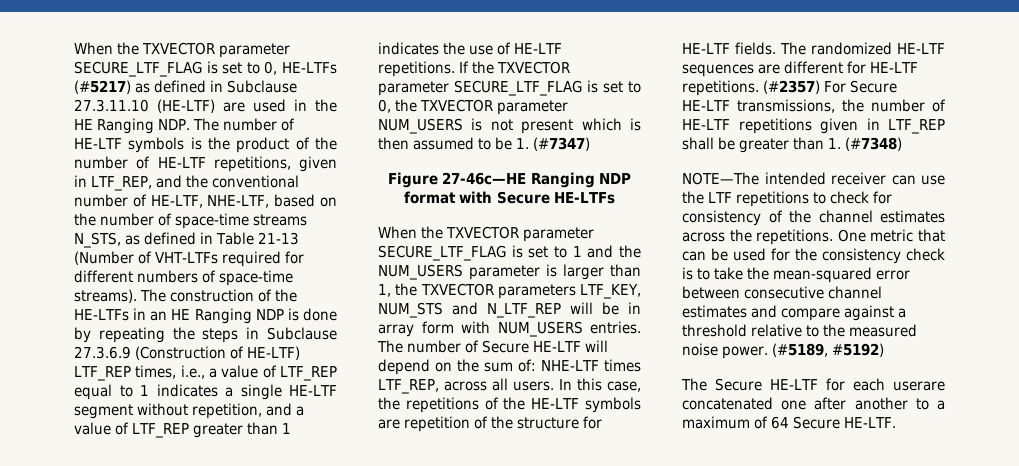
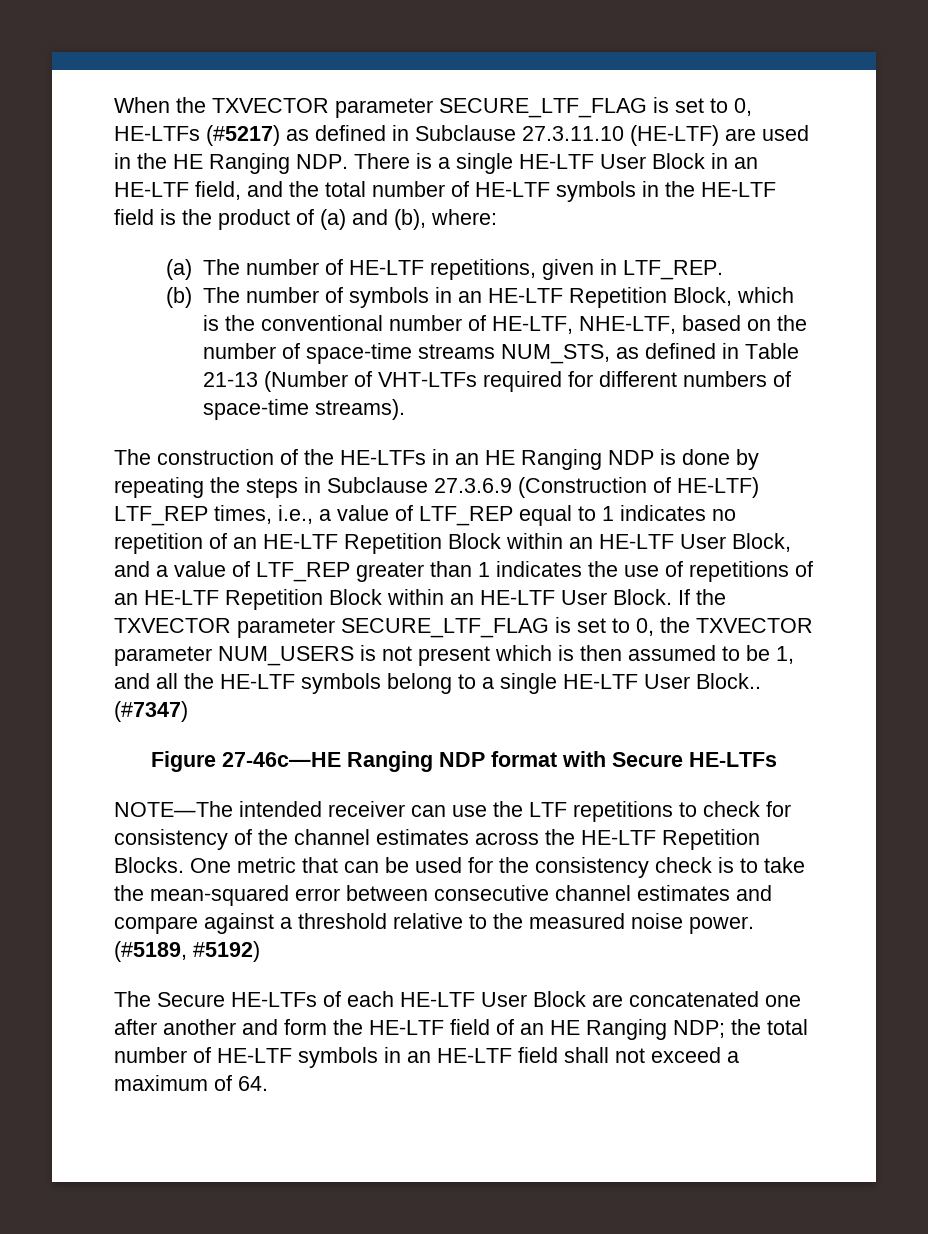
[193,118,296,131] [74,137,337,153] The number of HE-LTF symbols is the product of the -> [354,153,758,174] [114,181,776,202] [114,209,497,230] [166,259,241,280] There is a single HE-LTF User Block in an HE-LTF field, and the total number of HE-LTF symbols in the HE-LTF field is the product of (a) and (b), where: // (a) The
[91,175,183,191] LTF_REP, and -> [623,260,724,280] [166,287,795,308] [203,315,220,331] LTF_REP. // (b) The number of symbols in an HE-LTF Repetition Block, which is
[74,232,121,248] N_STS, -> [501,344,611,364] NUM_STS,
(137, 296) none -> (406, 409) //
[225,384,338,400] [74,403,263,419] a single HE-LTF segment without repetition, -> [712,509,736,521] [114,533,791,554] no repetition of an HE-LTF Repetition Block within an HE-LTF User Block,
[514,43,563,54] [378,61,455,77] HE-LTF repetitions. -> [689,561,813,582] [114,589,672,610] repetitions of an HE-LTF Repetition Block within an HE-LTF User Block.
[516,138,530,149] 1. -> [776,646,794,664] [114,673,761,694] 1, and all the HE-LTF symbols belong to a single HE-LTF User Block..
[378,226,595,242] [378,245,641,261] [378,264,641,280] [378,283,642,299] [378,302,641,318] [378,321,641,337] [377,340,609,353] [378,359,641,375] [378,378,641,394] [378,397,641,413] [378,416,603,432] [682,42,946,55] [682,61,919,77] [682,80,898,96] [682,99,946,113] [682,118,946,134] [682,137,903,153] // When the TXVECTOR parameter SECURE_LTF_FLAG is set to 1 and the NUM_USERS parameter is larger than 1, the TXVECTOR parameters LTF_KEY, NUM_STS and N_LTF_REP will be in array form with NUM_USERS entries. The number of Secure HE-LTF will depend on the sum of: NHE-LTF times LTF_REP, across all users. In this case, the repetitions of the HE-LTF symbols are repetition of the structure for HE-LTF fields. The randomized HE-LTF sequences are different for HE-LTF repetitions. (#2357) For Secure HE-LTF transmissions, the number of HE-LTF repetitions given in LTF_REP shall be greater than 1. (#7348) -> (777, 759) none
[756,229,834,245] repetitions. -> [581,829,760,850] [114,857,184,873] HE-LTF Repetition Blocks.
[770,378,945,391] [682,397,945,410] [682,416,897,429] HE-LTF for each userare concatenated one after another to a maximum of 64 Secure HE-LTF. -> [231,991,801,1007] [114,1019,808,1040] [114,1047,739,1068] [114,1075,268,1091] HE-LTFs of each HE-LTF User Block are concatenated one after another and form the HE-LTF field of an HE Ranging NDP; the total number of HE-LTF symbols in an HE-LTF field shall not exceed a maximum of 64.

